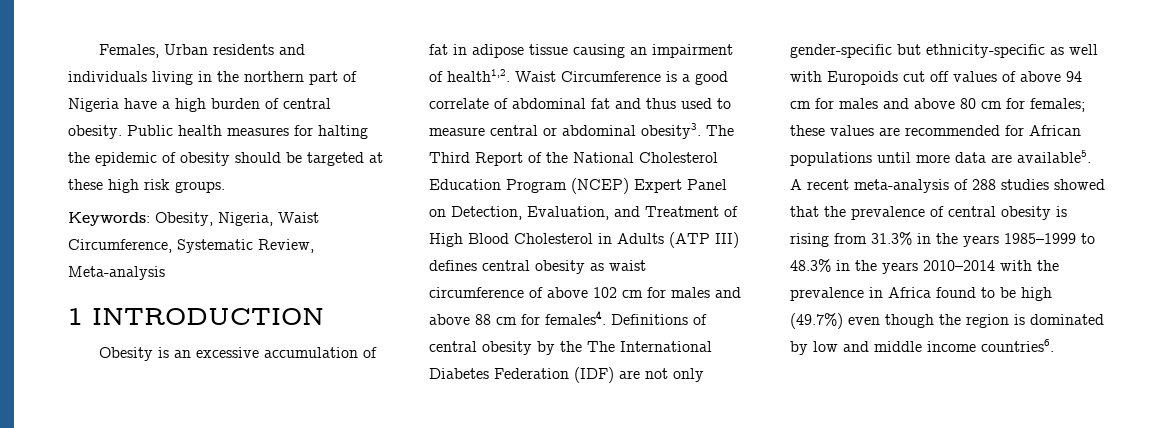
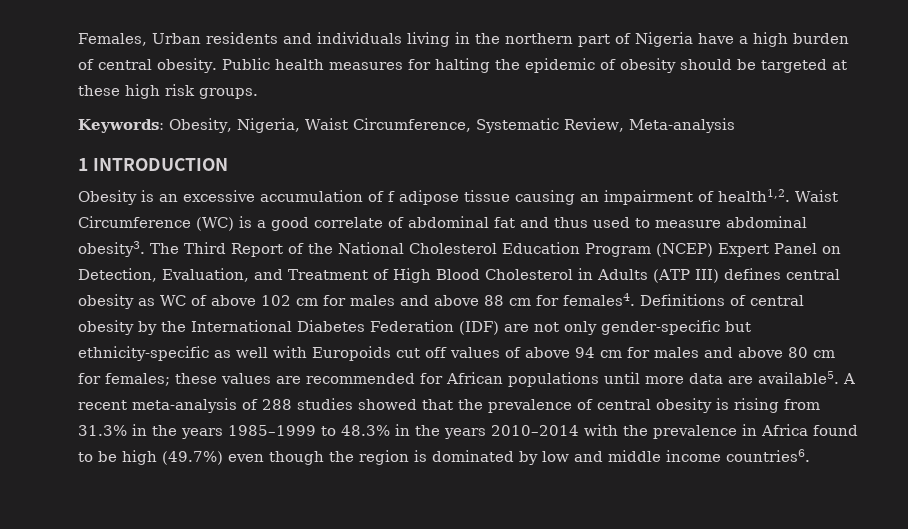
[429,44,467,55] fat in -> [388,191,395,202] f
(661, 76) none -> [196,217,234,231] (WC)
[490,125,557,136] central or -> (721, 224) none
[609,260,646,271] [429,287,524,298] waist circumference -> [160,295,186,306] WC
[587,341,615,352] The -> (186, 326) none

